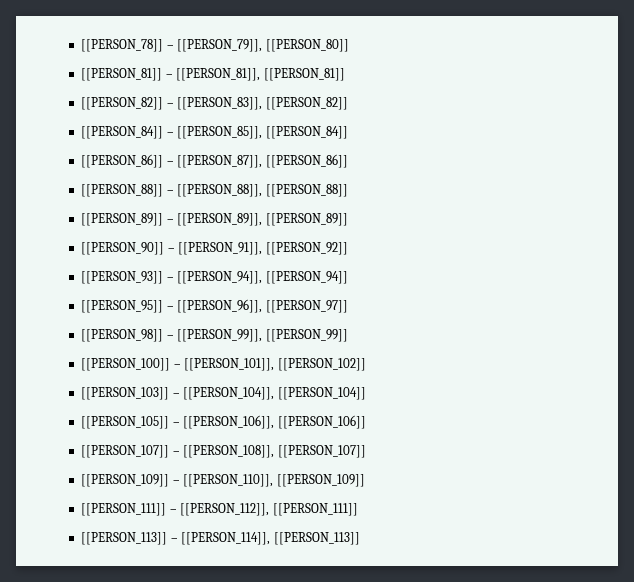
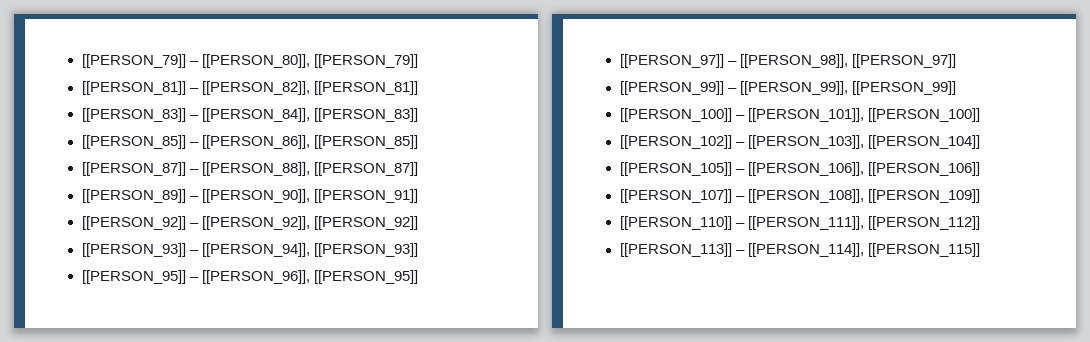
[81,39,349,52] [[PERSON_78]] – [[PERSON_79]], [[PERSON_80]] -> [81,54,418,68] [[PERSON_79]] – [[PERSON_80]], [[PERSON_79]]
[176,68,261,81] [[PERSON_81]], -> [201,81,310,95] [[PERSON_82]],
[81,97,348,110] [81,126,348,139] [81,154,348,168] [81,184,164,197] [[PERSON_82]] – [[PERSON_83]], [[PERSON_82]] // [[PERSON_84]] – [[PERSON_85]], [[PERSON_84]] // [[PERSON_86]] – [[PERSON_87]], [[PERSON_86]] // [[PERSON_88]] -> [81,108,418,122] [81,135,418,149] [81,162,186,176] [[PERSON_83]] – [[PERSON_84]], [[PERSON_83]] // [[PERSON_85]] – [[PERSON_86]], [[PERSON_85]] // [[PERSON_87]]
[265,184,348,197] [[PERSON_88]] -> [313,162,418,176] [[PERSON_87]]
[177,213,348,226] [81,242,263,255] [[PERSON_89]], [[PERSON_89]] // [[PERSON_90]] – [[PERSON_91]], -> [201,189,418,203] [81,216,310,230] [[PERSON_90]], [[PERSON_91]] // [[PERSON_92]] – [[PERSON_92]],
[265,271,348,284] [[PERSON_94]] -> [313,243,418,257] [[PERSON_93]]
(263, 306) none -> [313,270,418,284] [619,54,848,68] [[PERSON_95]] // [[PERSON_97]] – [[PERSON_98]],
[81,329,164,342] [[PERSON_98]] -> [619,81,724,95] [[PERSON_99]]
(275, 364) none -> [867,108,980,122] [[PERSON_100]] //
[81,387,275,400] // [[PERSON_103]] – [[PERSON_104]], -> [735,135,864,149] – [[PERSON_103]],
[277,445,366,458] [81,474,365,487] [81,503,358,516] [[PERSON_107]] // [[PERSON_109]] – [[PERSON_110]], [[PERSON_109]] // [[PERSON_111]] – [[PERSON_112]], [[PERSON_111]] -> [867,189,980,203] [619,216,980,230] [[PERSON_109]] // [[PERSON_110]] – [[PERSON_111]], [[PERSON_112]]
[273,532,360,545] [[PERSON_113]] -> [867,243,980,257] [[PERSON_115]]

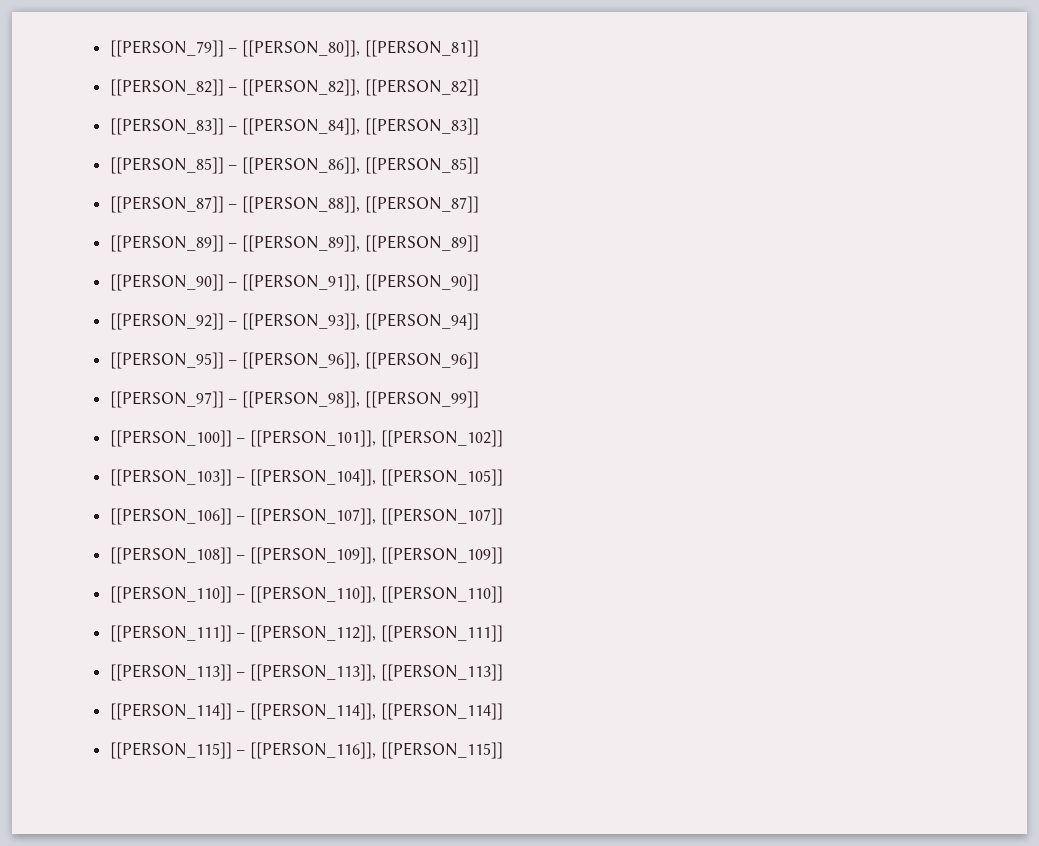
[313,54,418,68] [81,81,186,95] [[PERSON_79]] // [[PERSON_81]] -> [364,40,479,57] [109,79,224,96] [[PERSON_81]] // [[PERSON_82]]
[313,81,418,95] [[PERSON_81]] -> [364,79,479,96] [[PERSON_82]]
[201,189,418,203] [81,216,418,230] [81,243,418,257] [[PERSON_90]], [[PERSON_91]] // [[PERSON_92]] – [[PERSON_92]], [[PERSON_92]] // [[PERSON_93]] – [[PERSON_94]], [[PERSON_93]] -> [242,235,479,252] [109,274,479,291] [109,313,479,330] [[PERSON_89]], [[PERSON_89]] // [[PERSON_90]] – [[PERSON_91]], [[PERSON_90]] // [[PERSON_92]] – [[PERSON_93]], [[PERSON_94]]
[313,270,418,284] [[PERSON_95]] -> [364,352,479,369] [[PERSON_96]]
[851,54,956,68] [619,81,848,95] [[PERSON_97]] // [[PERSON_99]] – [[PERSON_99]], -> (361, 399) none
[867,108,980,122] [619,135,980,149] [619,162,980,176] [619,189,980,203] [619,216,980,230] [619,243,864,257] [[PERSON_100]] // [[PERSON_102]] – [[PERSON_103]], [[PERSON_104]] // [[PERSON_105]] – [[PERSON_106]], [[PERSON_106]] // [[PERSON_107]] – [[PERSON_108]], [[PERSON_109]] // [[PERSON_110]] – [[PERSON_111]], [[PERSON_112]] // [[PERSON_113]] – [[PERSON_114]], -> [380,430,503,447] [109,469,503,486] [109,508,503,525] [109,547,503,564] [109,586,503,603] [109,625,503,642] [109,664,503,681] [109,703,503,720] [109,742,377,759] [[PERSON_102]] // [[PERSON_103]] – [[PERSON_104]], [[PERSON_105]] // [[PERSON_106]] – [[PERSON_107]], [[PERSON_107]] // [[PERSON_108]] – [[PERSON_109]], [[PERSON_109]] // [[PERSON_110]] – [[PERSON_110]], [[PERSON_110]] // [[PERSON_111]] – [[PERSON_112]], [[PERSON_111]] // [[PERSON_113]] – [[PERSON_113]], [[PERSON_113]] // [[PERSON_114]] – [[PERSON_114]], [[PERSON_114]] // [[PERSON_115]] – [[PERSON_116]],

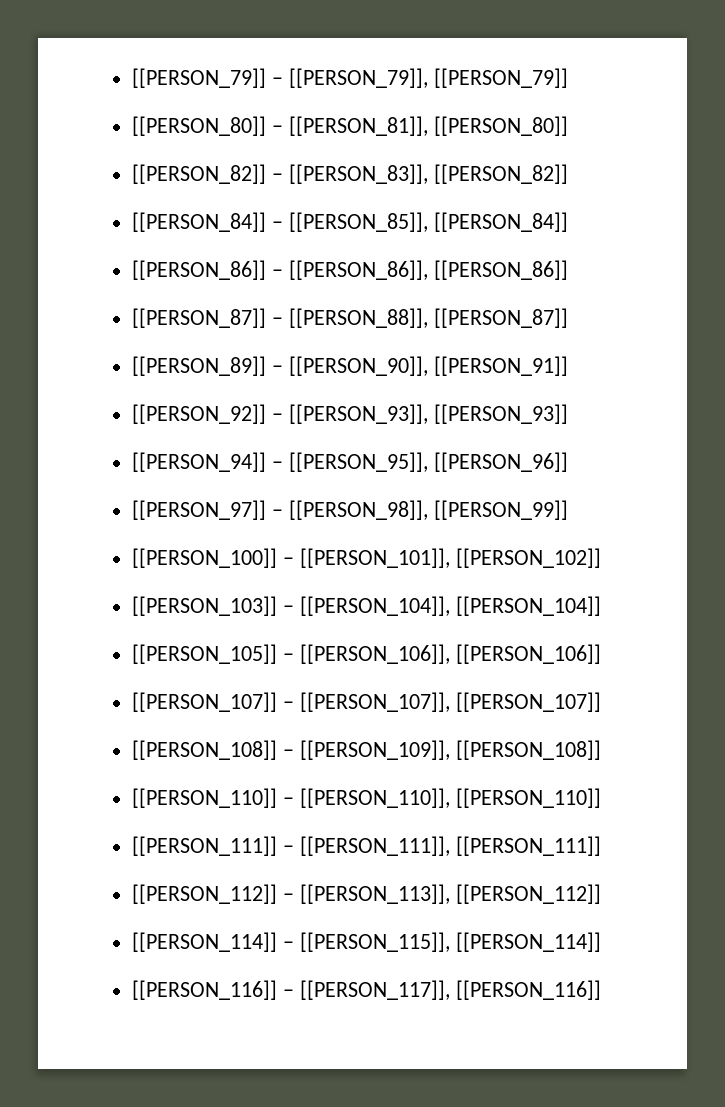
[242,40,479,57] [[PERSON_80]], [[PERSON_81]] -> [288,68,568,88] [132,116,568,136] [[PERSON_79]], [[PERSON_79]] // [[PERSON_80]] – [[PERSON_81]], [[PERSON_80]]
[242,79,361,96] [[PERSON_82]], -> [288,164,428,184] [[PERSON_83]],
[109,118,479,135] [109,157,224,174] [[PERSON_83]] – [[PERSON_84]], [[PERSON_83]] // [[PERSON_85]] -> [132,212,568,232] [132,260,267,280] [[PERSON_84]] – [[PERSON_85]], [[PERSON_84]] // [[PERSON_86]]
[364,157,479,174] [[PERSON_85]] -> [433,260,568,280] [[PERSON_86]]
[242,235,479,252] [109,274,479,291] [[PERSON_89]], [[PERSON_89]] // [[PERSON_90]] – [[PERSON_91]], [[PERSON_90]] -> [288,356,568,376] [[PERSON_90]], [[PERSON_91]]
(361, 321) none -> [433,404,568,424] [[PERSON_93]] //
[109,352,361,369] // [[PERSON_95]] – [[PERSON_96]], -> [272,452,428,472] – [[PERSON_95]],
(377, 477) none -> [455,596,601,616] [[PERSON_104]] //
[109,508,232,525] // [[PERSON_106]] -> [283,644,601,664] [132,692,278,712] – [[PERSON_106]], [[PERSON_106]] // [[PERSON_107]]
[380,547,503,564] [[PERSON_109]] -> [455,740,601,760] [[PERSON_108]]
[250,625,377,642] [[PERSON_112]], -> [299,836,450,856] [[PERSON_111]],
[109,664,232,681] [[PERSON_113]] -> [132,884,278,904] [[PERSON_112]]
[380,664,503,681] [[PERSON_113]] -> [455,884,601,904] [[PERSON_112]]
[250,703,377,720] [[PERSON_114]], -> [299,932,450,952] [[PERSON_115]],
[109,742,503,759] [[PERSON_115]] – [[PERSON_116]], [[PERSON_115]] -> [132,980,601,1000] [[PERSON_116]] – [[PERSON_117]], [[PERSON_116]]

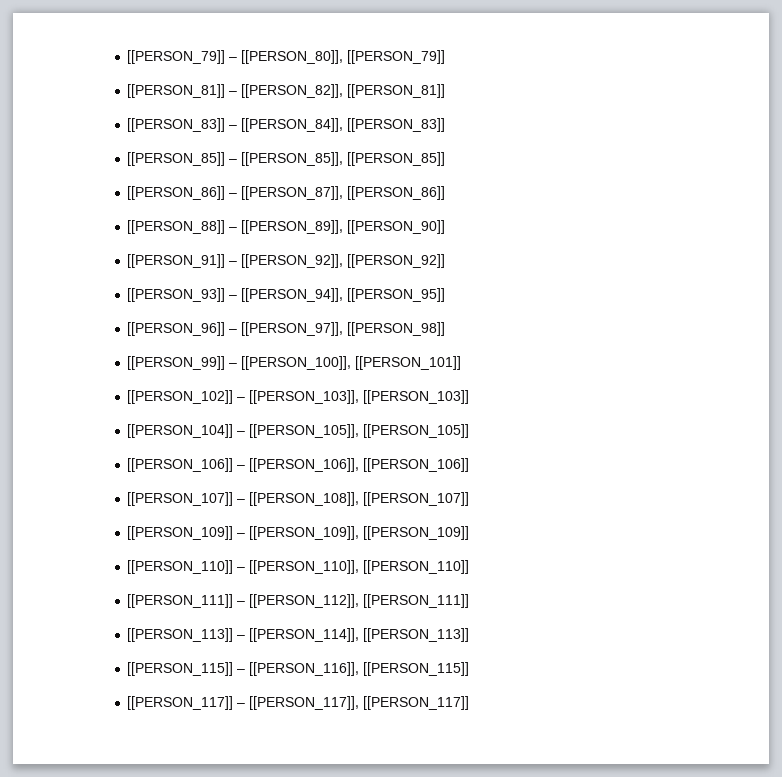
[288,68,428,88] [[PERSON_79]], -> [241,50,344,64] [[PERSON_80]],
[132,116,568,136] [132,164,568,184] [132,212,267,232] [[PERSON_80]] – [[PERSON_81]], [[PERSON_80]] // [[PERSON_82]] – [[PERSON_83]], [[PERSON_82]] // [[PERSON_84]] -> [127,84,446,98] [127,118,446,132] [127,152,226,166] [[PERSON_81]] – [[PERSON_82]], [[PERSON_81]] // [[PERSON_83]] – [[PERSON_84]], [[PERSON_83]] // [[PERSON_85]]
[433,212,568,232] [[PERSON_84]] -> [347,152,446,166] [[PERSON_85]]
[288,260,428,280] [[PERSON_86]], -> [241,186,344,200] [[PERSON_87]],
[132,308,568,328] [132,356,568,376] [132,404,568,424] [132,452,568,472] [132,500,568,520] [132,548,601,568] [132,596,601,616] [132,644,278,664] [[PERSON_87]] – [[PERSON_88]], [[PERSON_87]] // [[PERSON_89]] – [[PERSON_90]], [[PERSON_91]] // [[PERSON_92]] – [[PERSON_93]], [[PERSON_93]] // [[PERSON_94]] – [[PERSON_95]], [[PERSON_96]] // [[PERSON_97]] – [[PERSON_98]], [[PERSON_99]] // [[PERSON_100]] – [[PERSON_101]], [[PERSON_102]] // [[PERSON_103]] – [[PERSON_104]], [[PERSON_104]] // [[PERSON_105]] -> [127,220,446,234] [127,254,446,268] [127,288,446,302] [127,322,446,336] [127,356,462,370] [127,390,470,404] [127,424,470,438] [127,458,234,472] [[PERSON_88]] – [[PERSON_89]], [[PERSON_90]] // [[PERSON_91]] – [[PERSON_92]], [[PERSON_92]] // [[PERSON_93]] – [[PERSON_94]], [[PERSON_95]] // [[PERSON_96]] – [[PERSON_97]], [[PERSON_98]] // [[PERSON_99]] – [[PERSON_100]], [[PERSON_101]] // [[PERSON_102]] – [[PERSON_103]], [[PERSON_103]] // [[PERSON_104]] – [[PERSON_105]], [[PERSON_105]] // [[PERSON_106]]
[299,692,450,712] [[PERSON_107]], -> [249,492,360,506] [[PERSON_108]],
[132,740,278,760] [[PERSON_108]] -> [127,526,234,540] [[PERSON_109]]
[455,740,601,760] [[PERSON_108]] -> [363,526,470,540] [[PERSON_109]]
[299,836,450,856] [[PERSON_111]], -> [249,594,360,608] [[PERSON_112]],
[132,884,601,904] [132,932,601,952] [132,980,278,1000] [[PERSON_112]] – [[PERSON_113]], [[PERSON_112]] // [[PERSON_114]] – [[PERSON_115]], [[PERSON_114]] // [[PERSON_116]] -> [127,628,470,642] [127,662,470,676] [127,696,234,710] [[PERSON_113]] – [[PERSON_114]], [[PERSON_113]] // [[PERSON_115]] – [[PERSON_116]], [[PERSON_115]] // [[PERSON_117]]
[455,980,601,1000] [[PERSON_116]] -> [363,696,470,710] [[PERSON_117]]

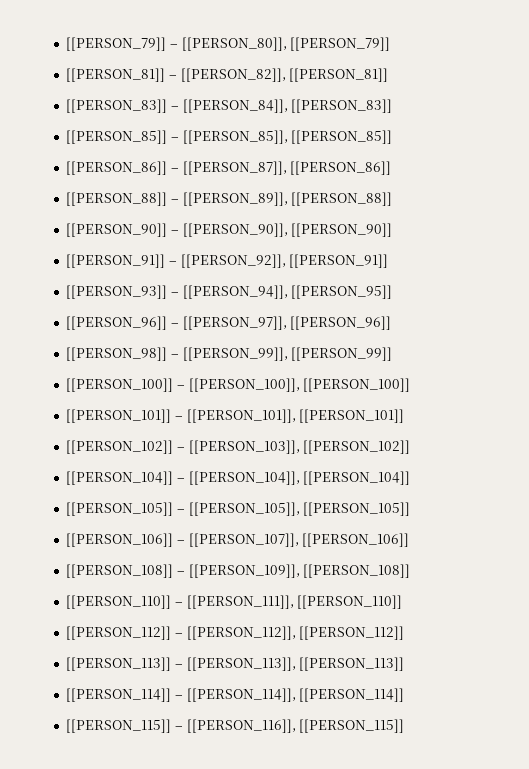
(344, 227) none -> [291,192,393,206] [66,223,288,237] [[PERSON_88]] // [[PERSON_90]] – [[PERSON_90]],
[347,254,446,268] [[PERSON_92]] -> [289,254,389,268] [[PERSON_91]]
(344, 329) none -> [290,316,392,330] [[PERSON_96]] //
[127,356,352,370] // [[PERSON_99]] – [[PERSON_100]], -> [171,347,393,361] [66,378,411,392] [66,409,296,423] – [[PERSON_99]], [[PERSON_99]] // [[PERSON_100]] – [[PERSON_100]], [[PERSON_100]] // [[PERSON_101]] – [[PERSON_101]],
[363,390,470,404] [[PERSON_103]] -> [303,440,411,454] [[PERSON_102]]
(246, 433) none -> [188,471,411,485] [66,502,186,516] [[PERSON_104]], [[PERSON_104]] // [[PERSON_105]] –
[249,458,360,472] [[PERSON_106]], -> [188,533,299,547] [[PERSON_107]],
[127,492,470,506] [127,526,234,540] [[PERSON_107]] – [[PERSON_108]], [[PERSON_107]] // [[PERSON_109]] -> [66,564,174,578] [[PERSON_108]]
[363,526,470,540] [[PERSON_109]] -> [303,564,411,578] [[PERSON_108]]
[249,560,360,574] [[PERSON_110]], -> [186,595,294,609] [[PERSON_111]],
[127,594,234,608] [[PERSON_111]] -> [66,626,172,640] [[PERSON_112]]
[363,594,470,608] [[PERSON_111]] -> [299,626,405,640] [[PERSON_112]]
[249,628,470,642] [[PERSON_114]], [[PERSON_113]] -> [186,657,405,671] [66,688,405,702] [[PERSON_113]], [[PERSON_113]] // [[PERSON_114]] – [[PERSON_114]], [[PERSON_114]]
[127,696,470,710] // [[PERSON_117]] – [[PERSON_117]], [[PERSON_117]] -> (405, 726) none

